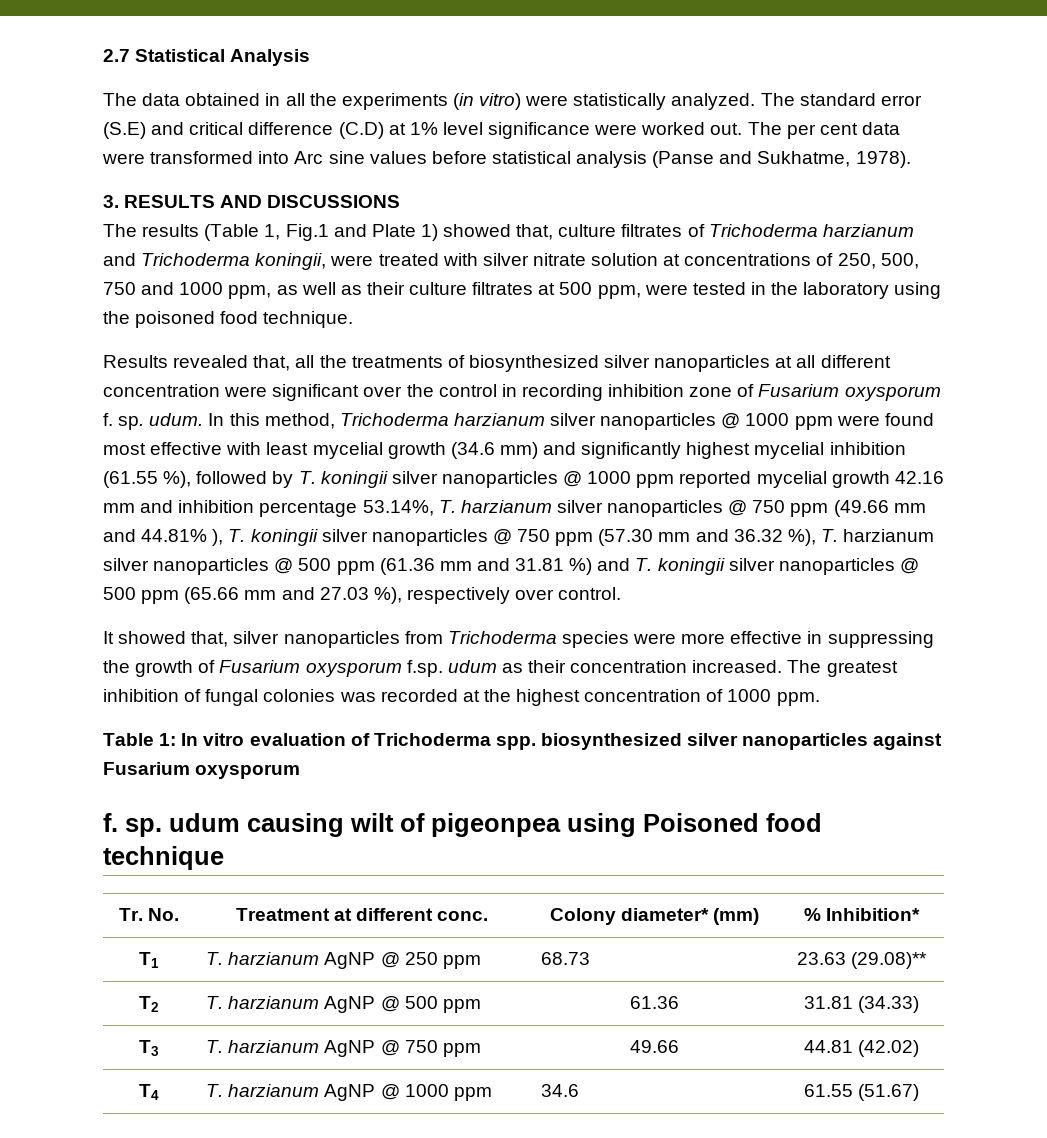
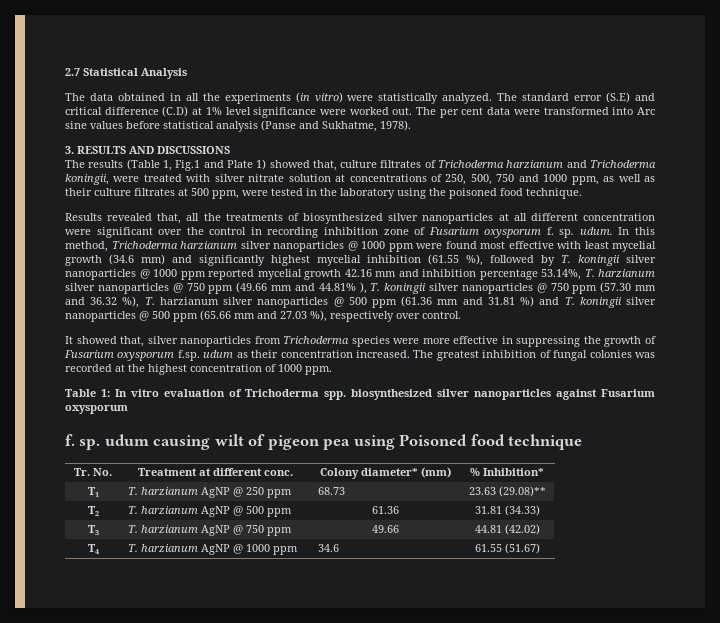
[431,813,561,837] pigeonpea -> [267,435,351,450] pigeon pea

